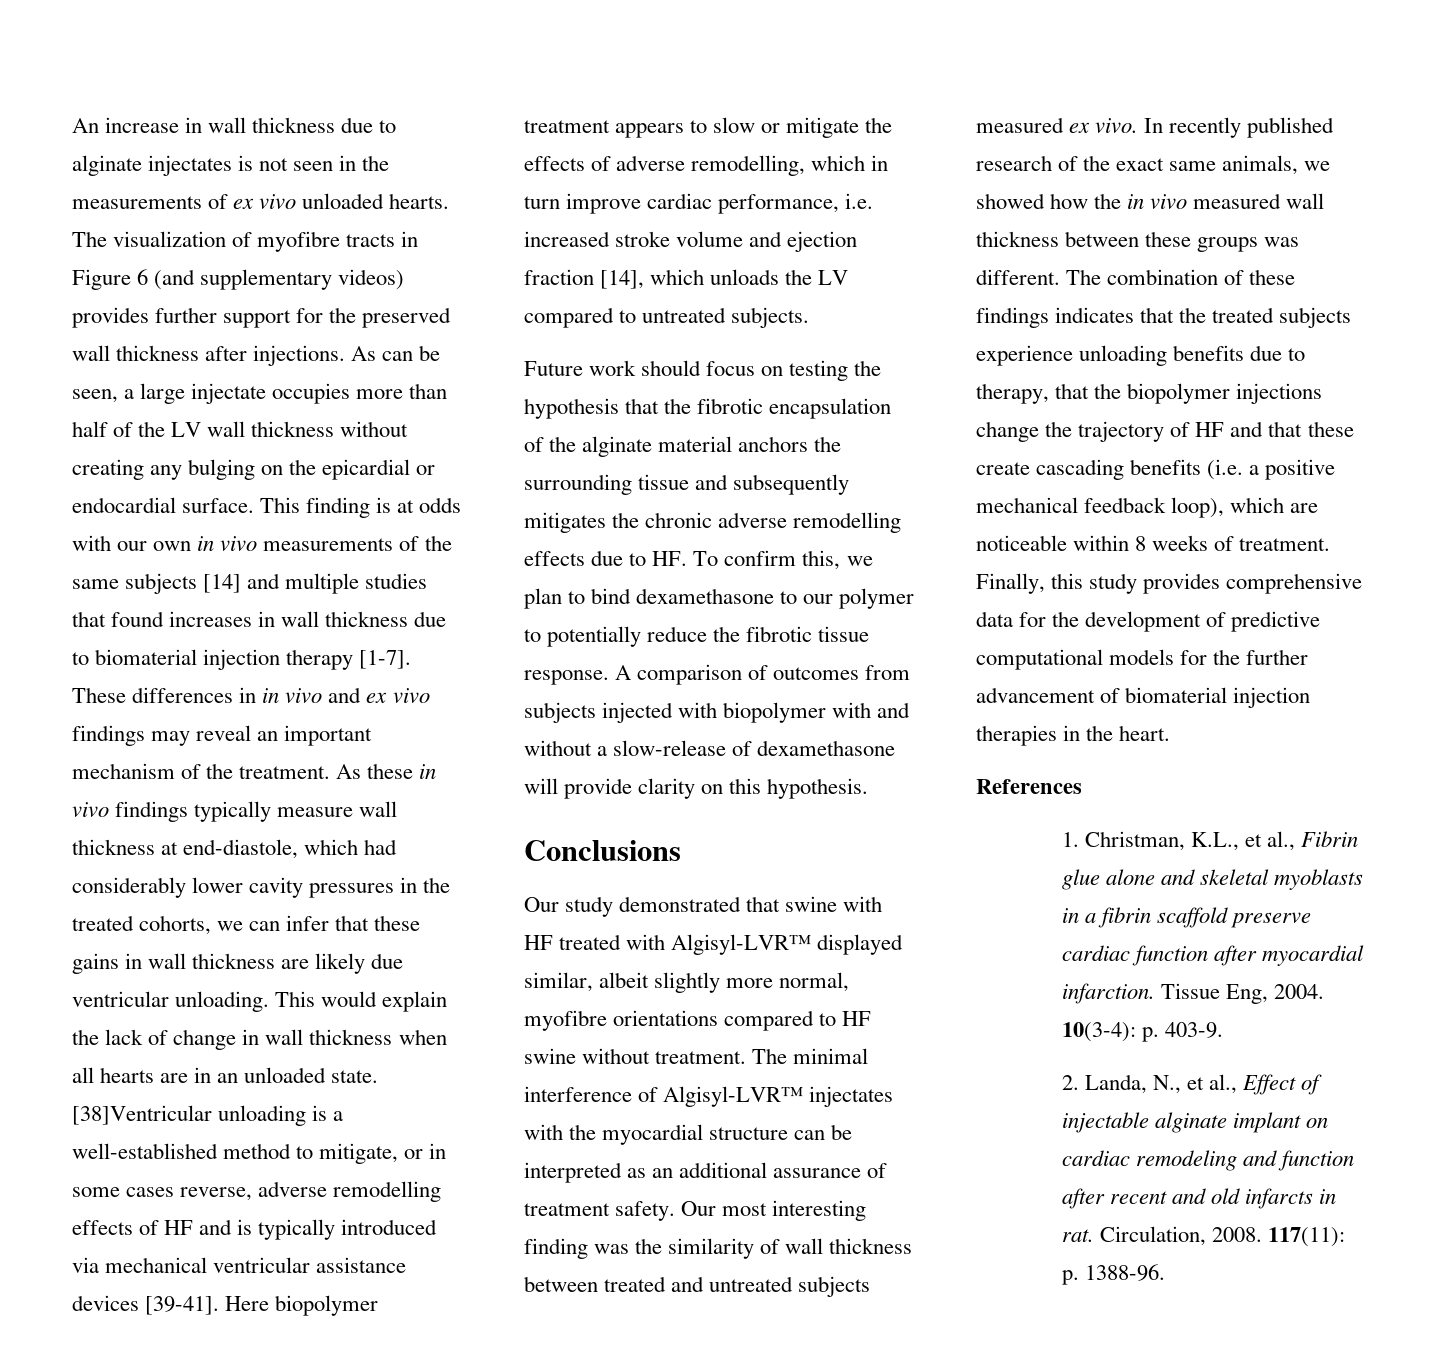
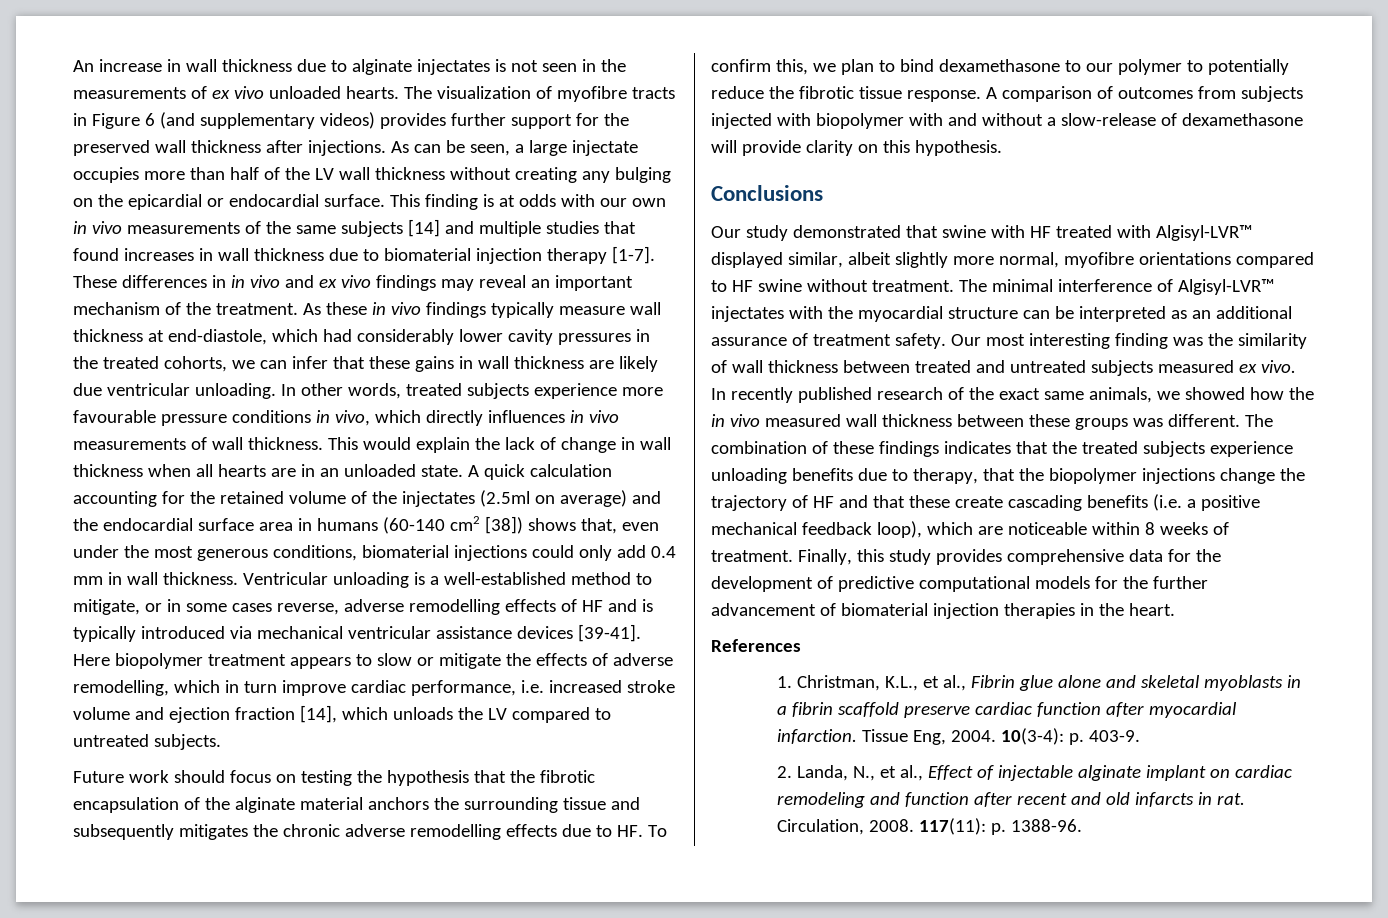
(270, 1001) none -> [280,383,663,399] [73,410,619,426] [73,437,323,450] In other words, treated subjects experience more favourable pressure conditions in vivo, which directly influences in vivo measurements of wall thickness.
[72,1105,212,1125] [38]Ventricular -> [467,464,612,480] [73,490,661,507] [73,516,659,534] [73,545,676,561] [73,572,328,585] A quick calculation accounting for the retained volume of the injectates (2.5ml on average) and the endocardial surface area in humans (60-140 cm2 [38]) shows that, even under the most generous conditions, biomaterial injections could only add 0.4 mm in wall thickness. Ventricular

